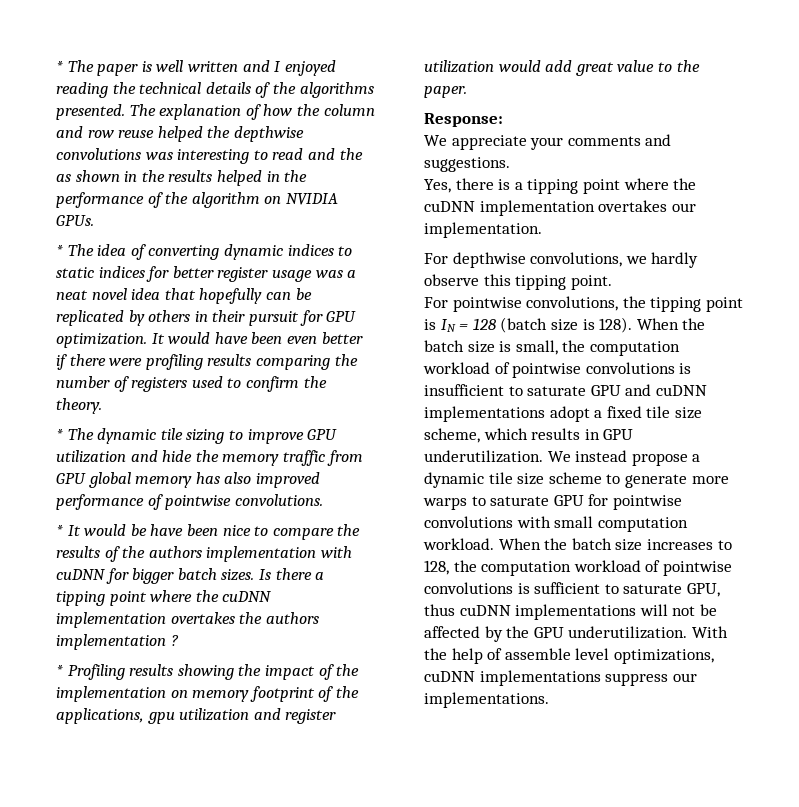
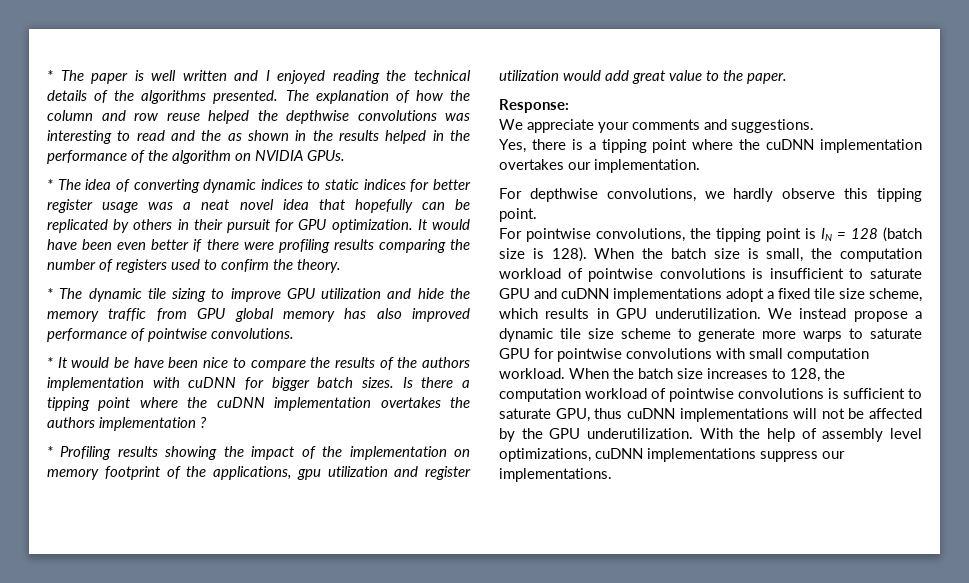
[504,648,571,660] assemble -> [822,428,884,442] assembly

